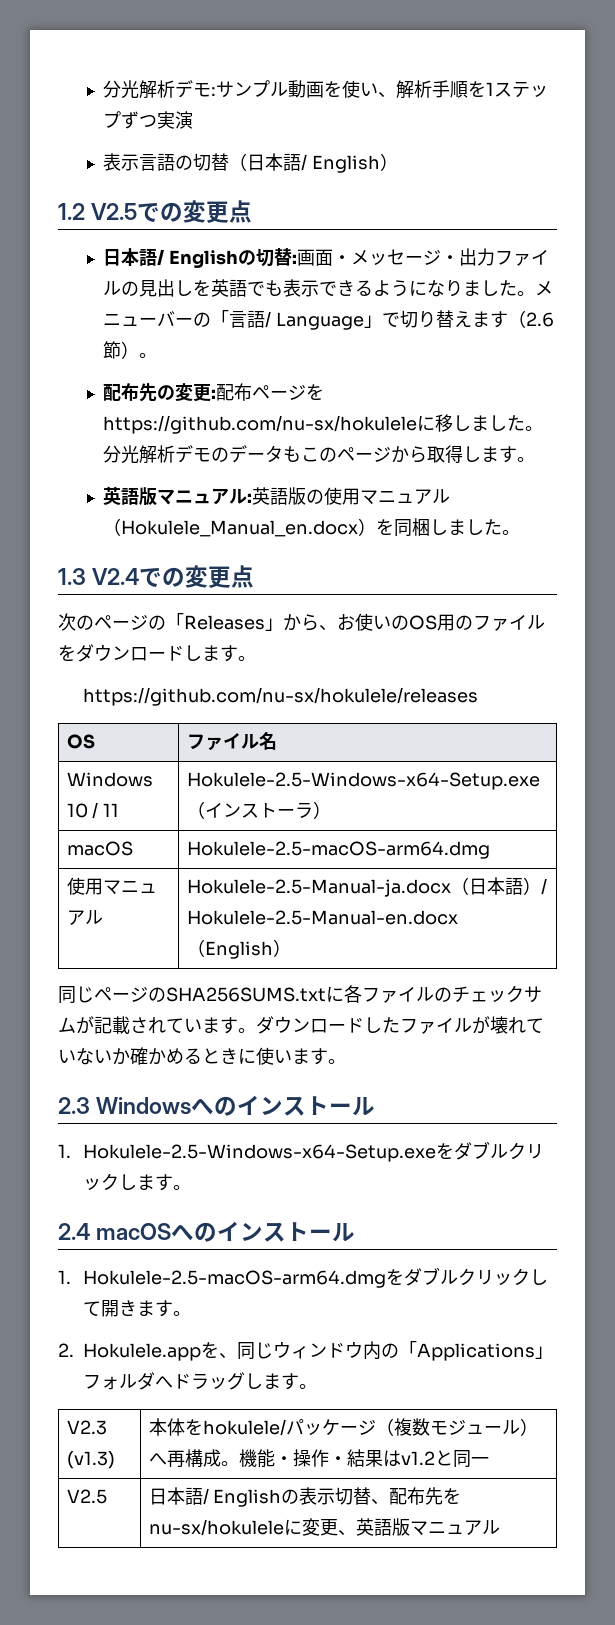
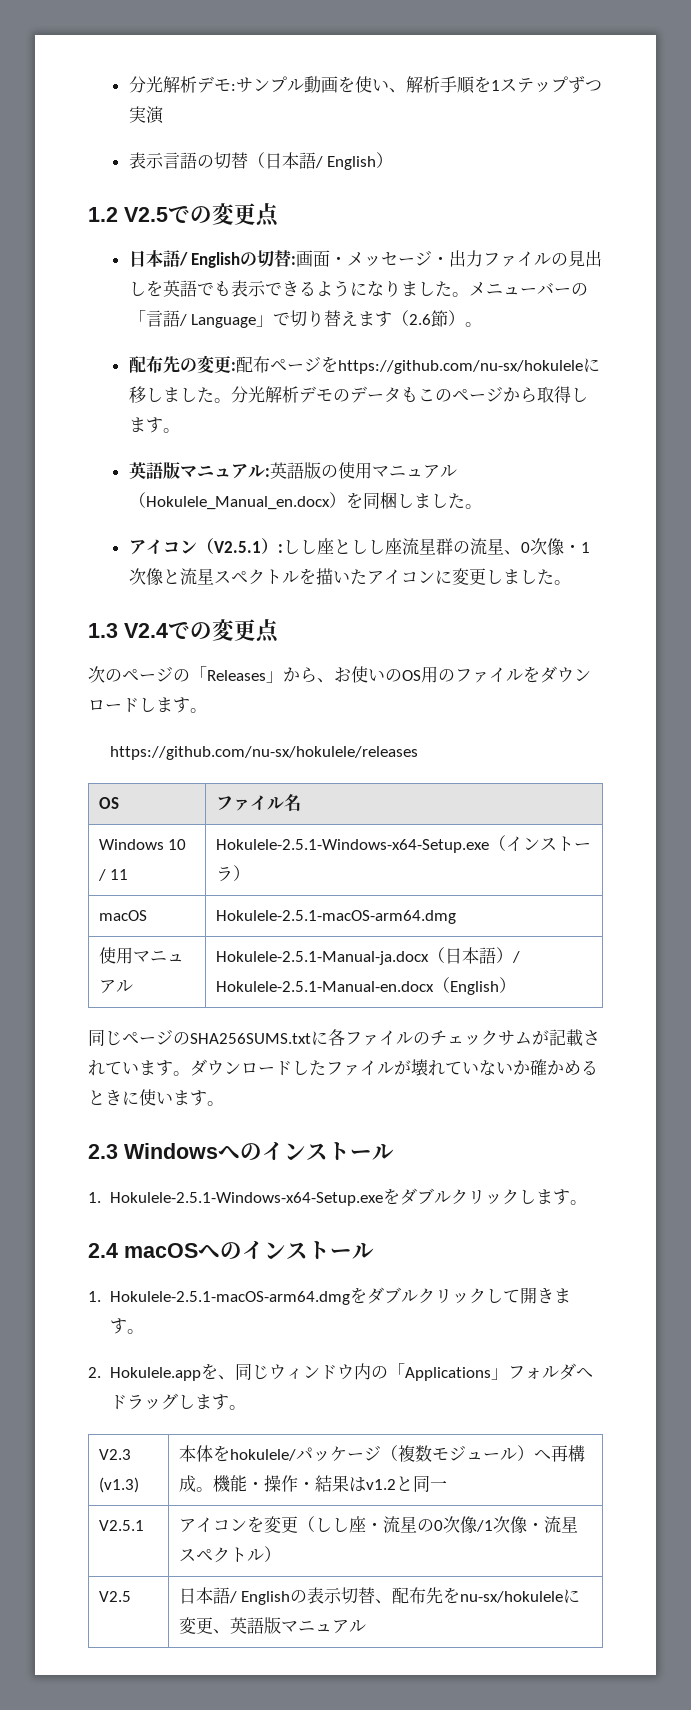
(521, 532) none -> [128,538,590,556] [128,568,571,586] // アイコン（V2.5.1）:しし座としし座流星群の流星、0次像・1次像と流星スペクトルを描いたアイコンに変更しました。
[186,772,540,790] Hokulele-2.5-Windows-x64-Setup.exe -> [215,839,489,853] Hokulele-2.5.1-Windows-x64-Setup.exe
[186,841,490,859] Hokulele-2.5-macOS-arm64.dmg -> [215,910,456,924] Hokulele-2.5.1-macOS-arm64.dmg
[186,879,451,897] Hokulele-2.5-Manual-ja.docx -> [215,951,429,965] Hokulele-2.5.1-Manual-ja.docx
[186,910,458,925] Hokulele-2.5-Manual-en.docx -> [215,981,434,992] Hokulele-2.5.1-Manual-en.docx
[83,1144,437,1162] Hokulele-2.5-Windows-x64-Setup.exe -> [109,1192,383,1206] Hokulele-2.5.1-Windows-x64-Setup.exe
[83,1270,387,1288] Hokulele-2.5-macOS-arm64.dmg -> [109,1291,350,1305] Hokulele-2.5.1-macOS-arm64.dmg
(489, 1461) none -> [98,1520,144,1531] [178,1516,578,1534] [178,1546,281,1563] // V2.5.1 | アイコンを変更（しし座・流星の0次像/1次像・流星スペクトル）

